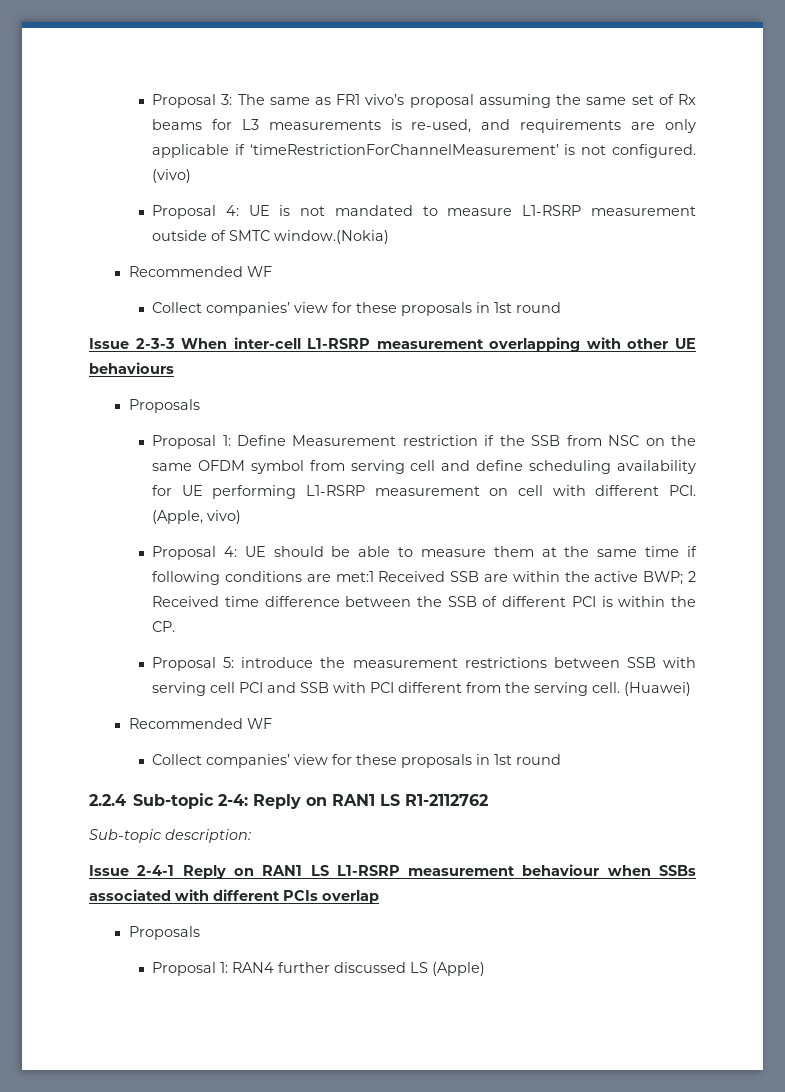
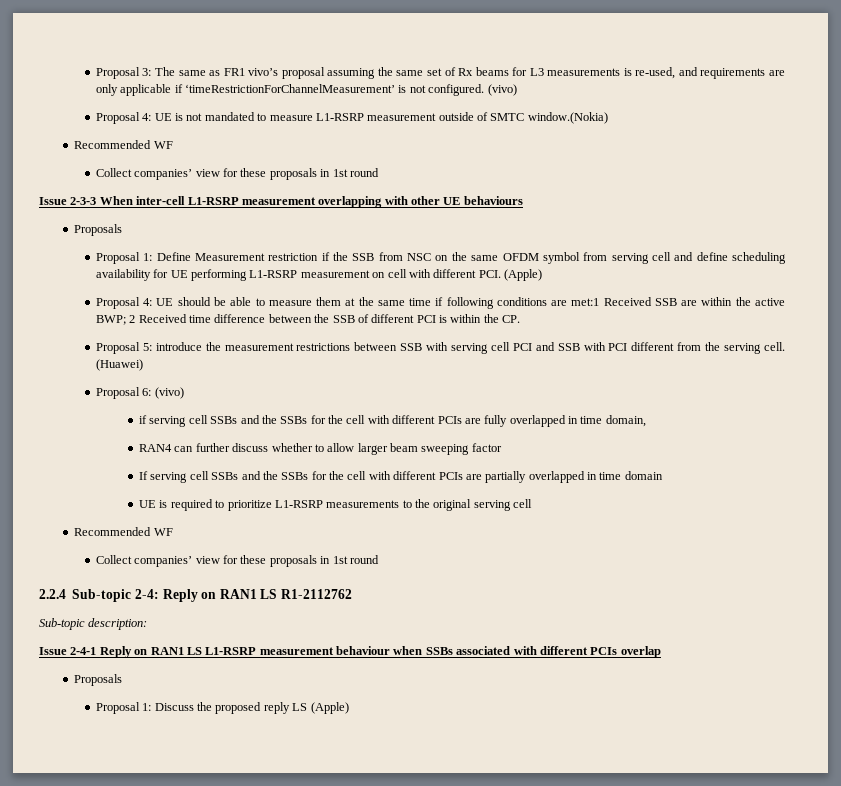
[152,510,242,524] (Apple, vivo) -> [504,269,543,281] (Apple)
(692, 689) none -> [95,387,184,399] [139,415,646,427] [139,443,502,455] [139,471,663,483] [139,499,533,511] // Proposal 6: (vivo) // if serving cell SSBs and the SSBs for the cell with different PCIs are fully overlapped in time domain, // RAN4 can further discuss whether to allow larger beam sweeping factor // If serving cell SSBs and the SSBs for the cell with different PCIs are partially overlapped in time domain // UE is required to prioritize L1-RSRP measurements to the original serving cell
[232,962,407,973] RAN4 further discussed -> [154,702,290,714] Discuss the proposed reply

